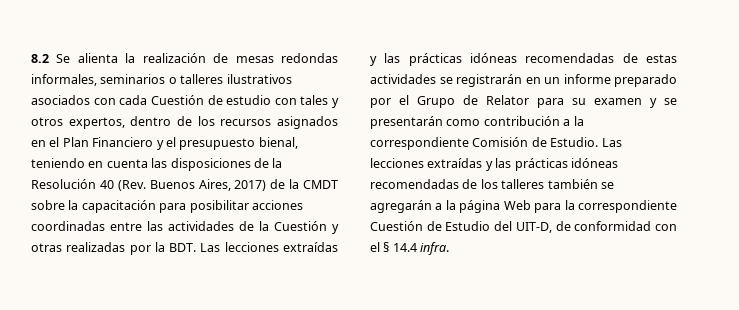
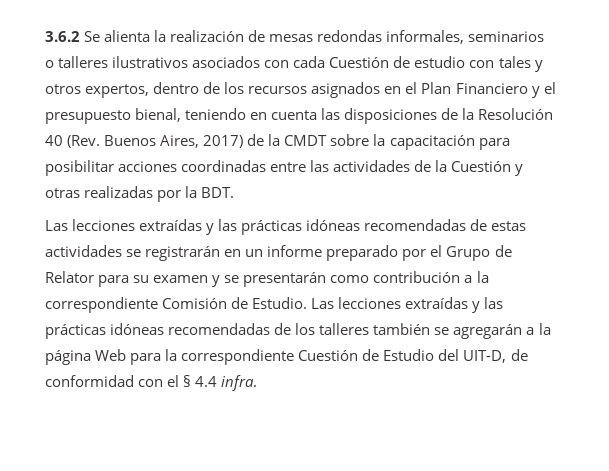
[31,54,49,63] 8.2 -> [45,31,80,42] 3.6.2
(197, 247) none -> (235, 192) //
[392,243,417,252] 14.4 -> [195,376,218,387] 4.4

